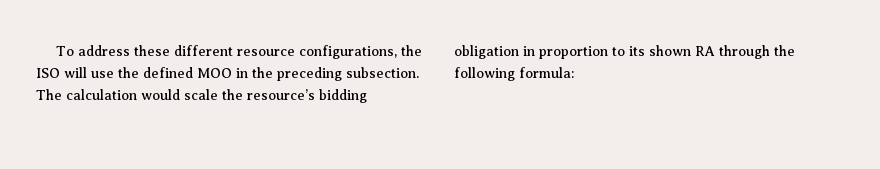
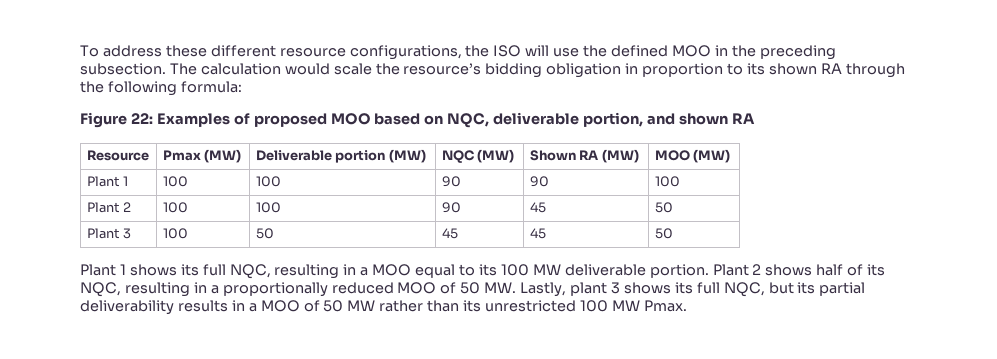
(574, 72) none -> [80,112,755,128] [86,150,149,161] [162,149,242,163] [255,149,426,163] [441,149,515,163] [529,149,639,163] [654,149,731,163] [86,176,129,187] [162,176,188,187] [255,176,281,187] [441,176,461,187] [529,176,549,187] [654,176,680,187] [86,202,132,213] [162,202,188,213] [255,202,281,213] [441,202,461,213] [529,202,546,213] [654,202,673,213] [86,228,132,239] [162,228,188,239] [255,228,274,239] [441,228,458,239] [529,228,546,239] [654,228,673,239] [80,264,886,279] [80,282,866,297] [80,300,687,315] // Figure 22: Examples of proposed MOO based on NQC, deliverable portion, and shown RA // Resource | Pmax (MW) | Deliverable portion (MW) | NQC (MW) | Shown RA (MW) | MOO (MW) // Plant 1 | 100 | 100 | 90 | 90 | 100 // Plant 2 | 100 | 100 | 90 | 45 | 50 // Plant 3 | 100 | 50 | 45 | 45 | 50 // Plant 1 shows its full NQC, resulting in a MOO equal to its 100 MW deliverable portion. Plant 2 shows half of its NQC, resulting in a proportionally reduced MOO of 50 MW. Lastly, plant 3 shows its full NQC, but its partial deliverability results in a MOO of 50 MW rather than its unrestricted 100 MW Pmax.

